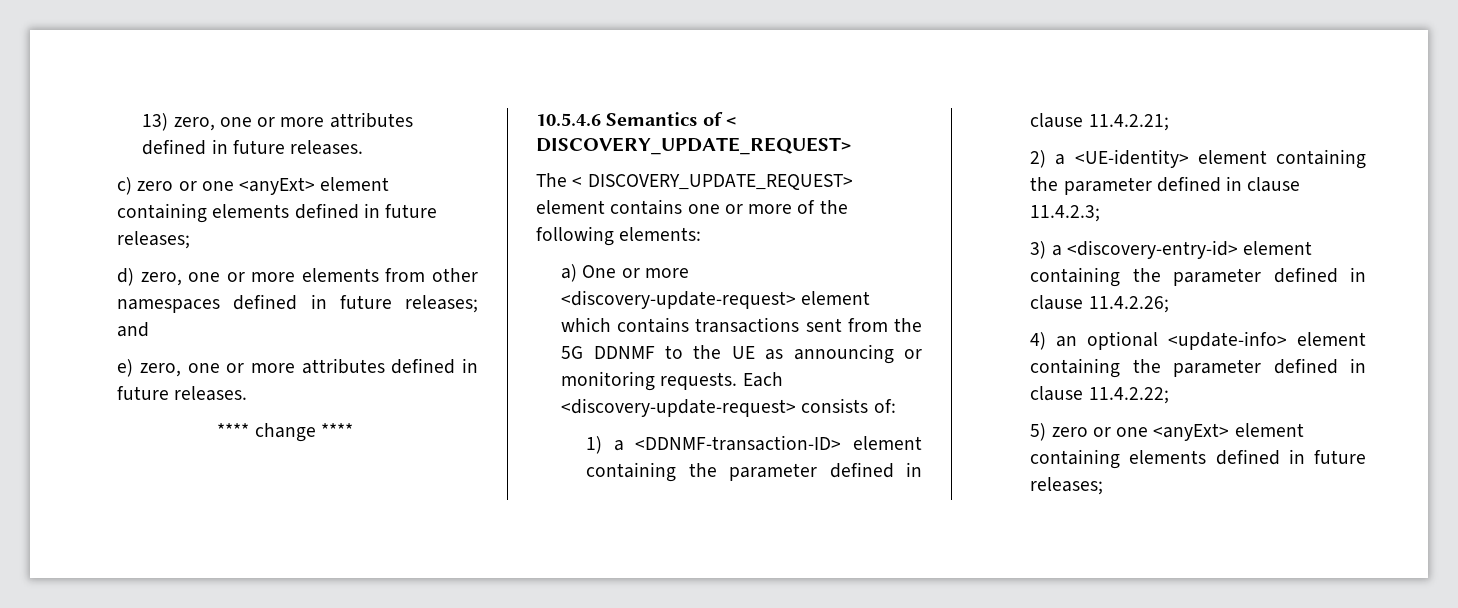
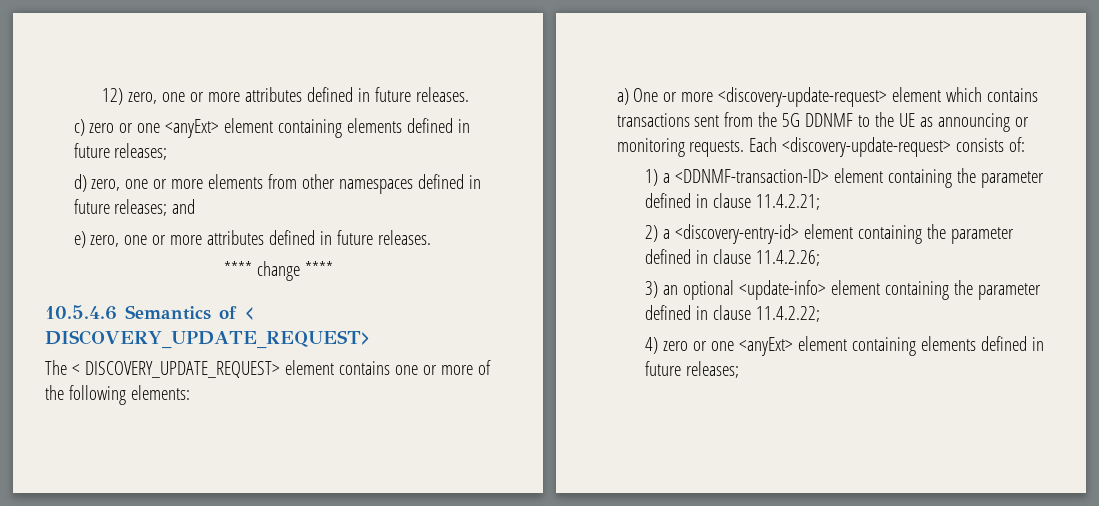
[142,113,169,131] 13) -> [101,88,123,105] 12)
[1074,149,1366,169] [1030,176,1301,195] [1030,205,1101,222] [1030,241,1062,259] <UE-identity> element containing the parameter defined in clause 11.4.2.3; // 3) a -> (670, 234) none
[1030,332,1047,350] 4) -> [644,281,658,298] 3)
[1030,423,1047,441] 5) -> [644,337,658,354] 4)

